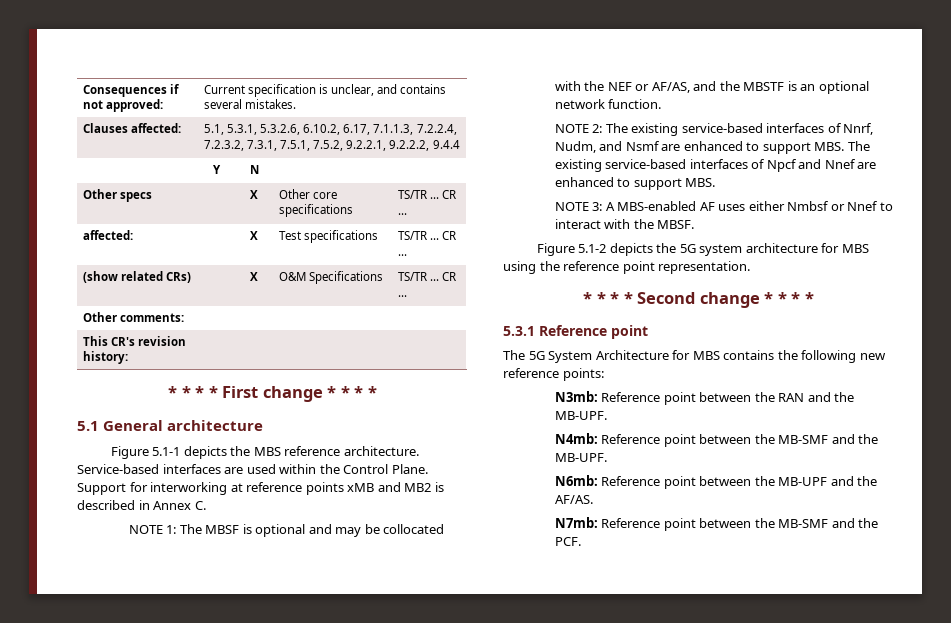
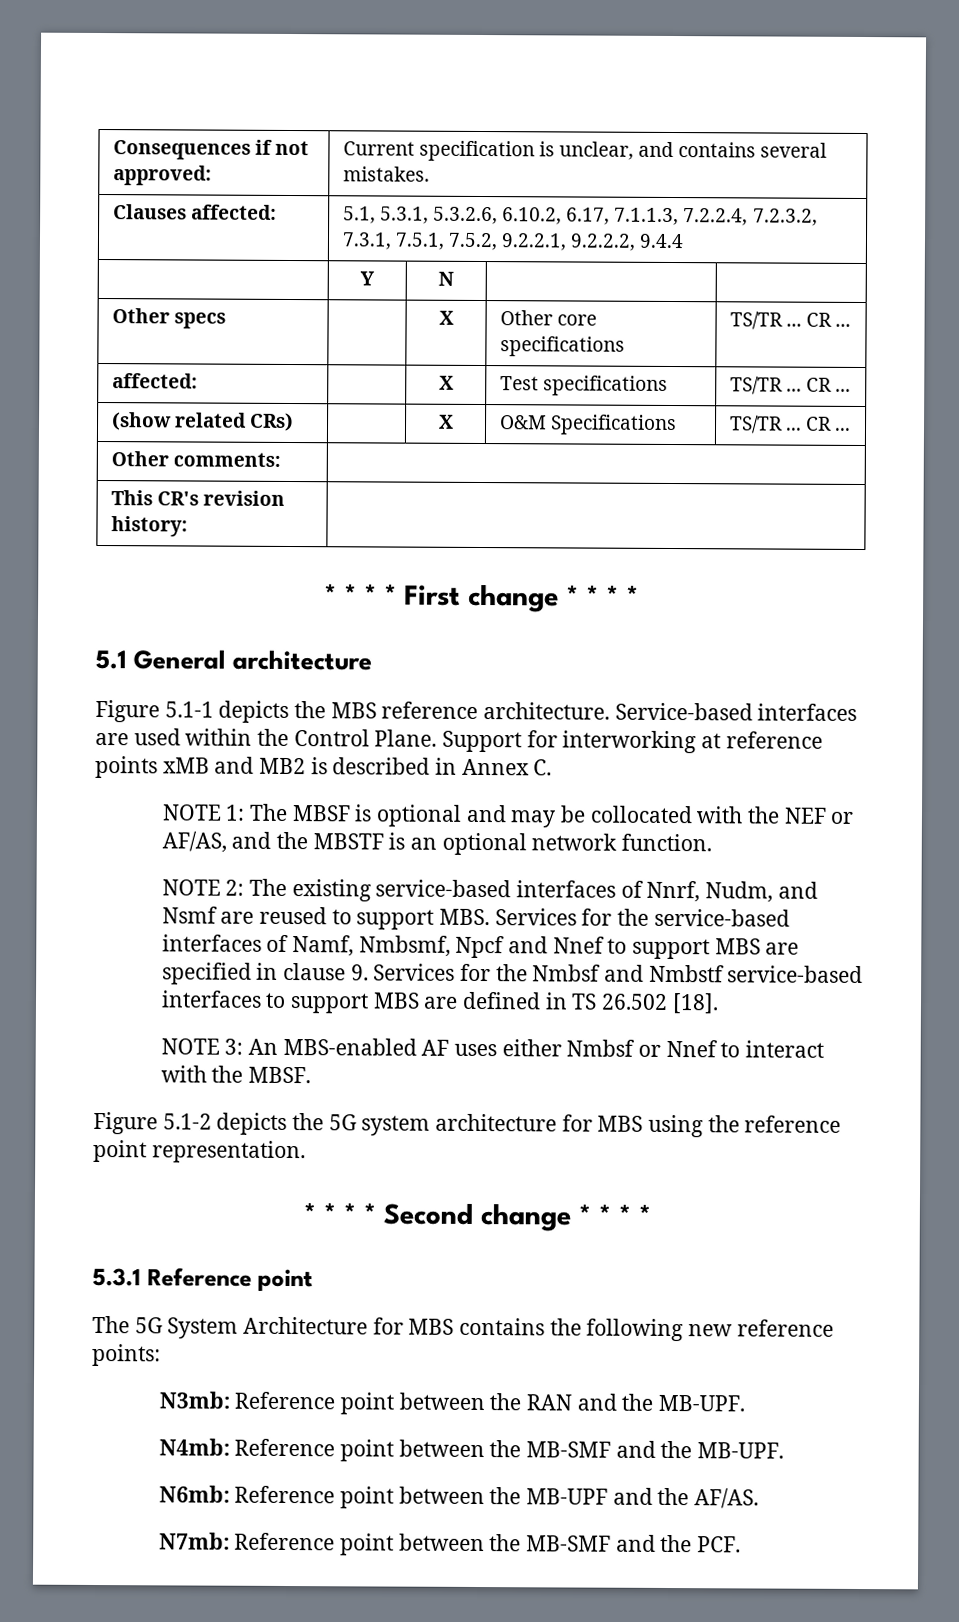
[683,141,870,154] [554,159,766,172] enhanced to support MBS. The existing service-based interfaces of -> [259,906,790,930] [161,934,451,957] reused to support MBS. Services for the service-based interfaces of Namf, Nmbsmf,
[857,162,877,169] [554,177,716,190] are enhanced to support MBS. -> [607,938,800,960] [161,962,864,985] [160,990,719,1015] to support MBS are specified in clause 9. Services for the Nmbsf and Nmbstf service-based interfaces to support MBS are defined in TS 26.502 [18].
[605,202,615,211] A -> [248,1038,279,1055] An

